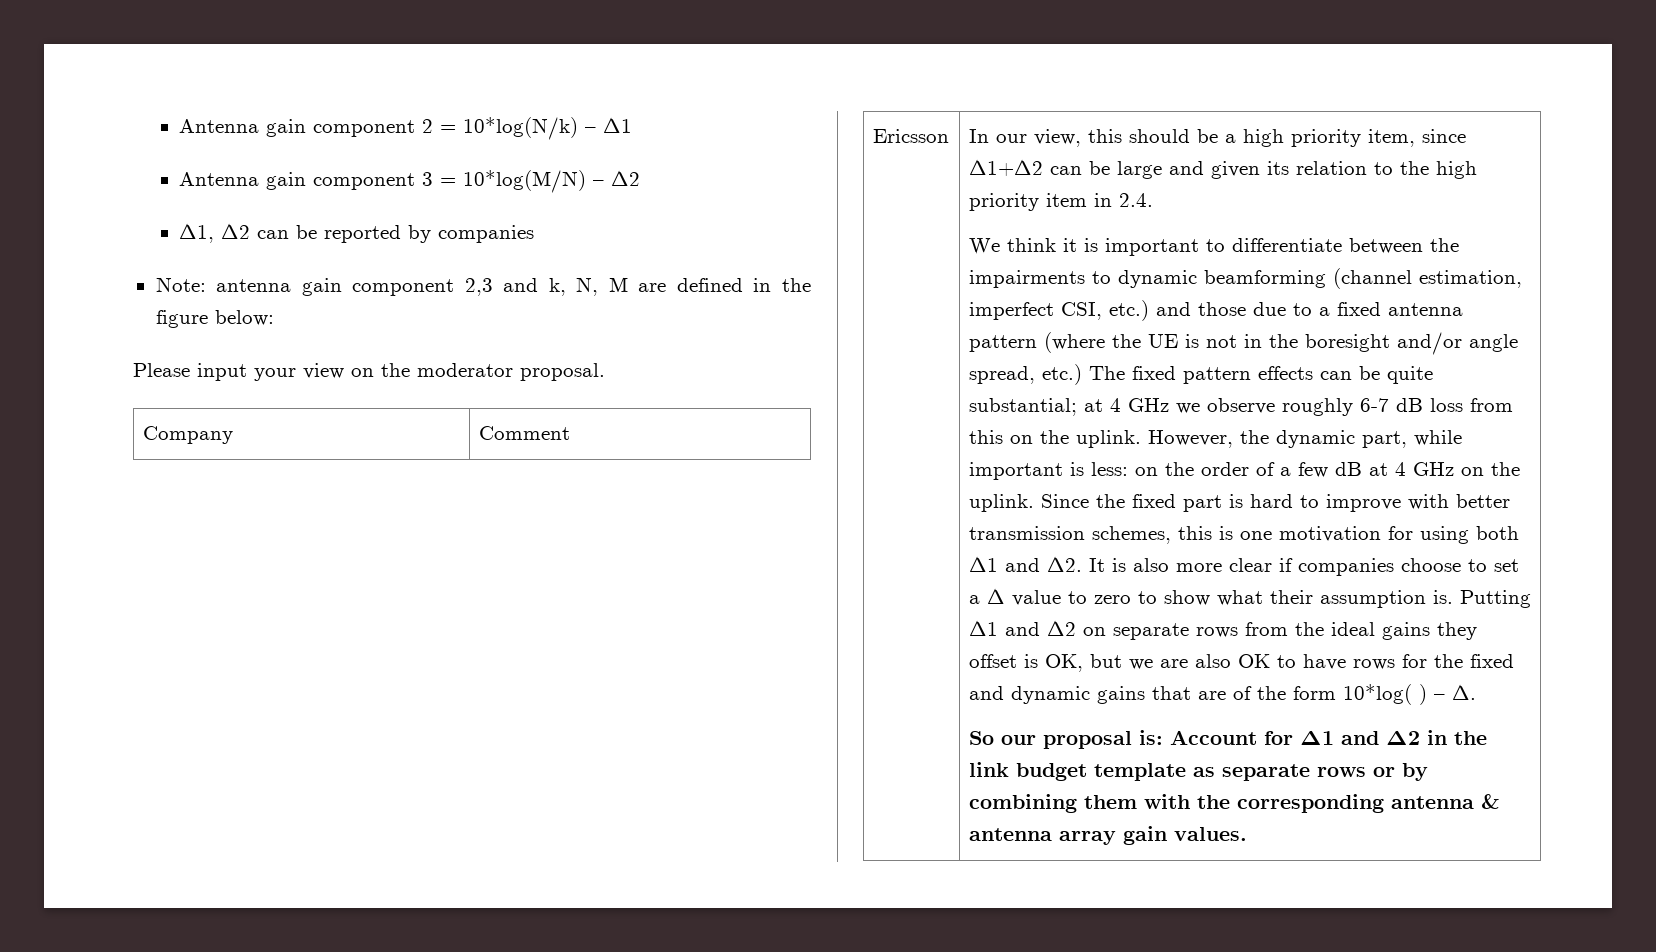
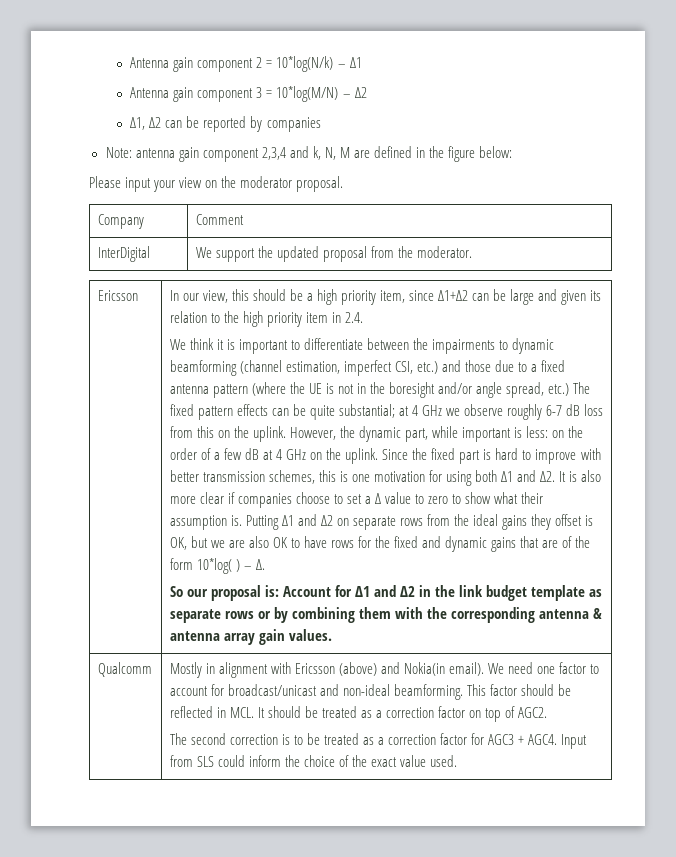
[464,278,493,296] 2,3 -> [261,147,286,160] 2,3,4
(570, 433) none -> [97,246,150,262] [195,246,472,262] // InterDigital | We support the updated proposal from the moderator.
(1247, 834) none -> [97,662,152,677] [169,662,600,678] [169,684,572,700] [169,706,548,722] [169,733,588,749] [169,755,458,767] // Qualcomm | Mostly in alignment with Ericsson (above) and Nokia(in email). We need one factor to account for broadcast/unicast and non-ideal beamforming. This factor should be reflected in MCL. It should be treated as a correction factor on top of AGC2. // The second correction is to be treated as a correction factor for AGC3 + AGC4. Input from SLS could inform the choice of the exact value used.

